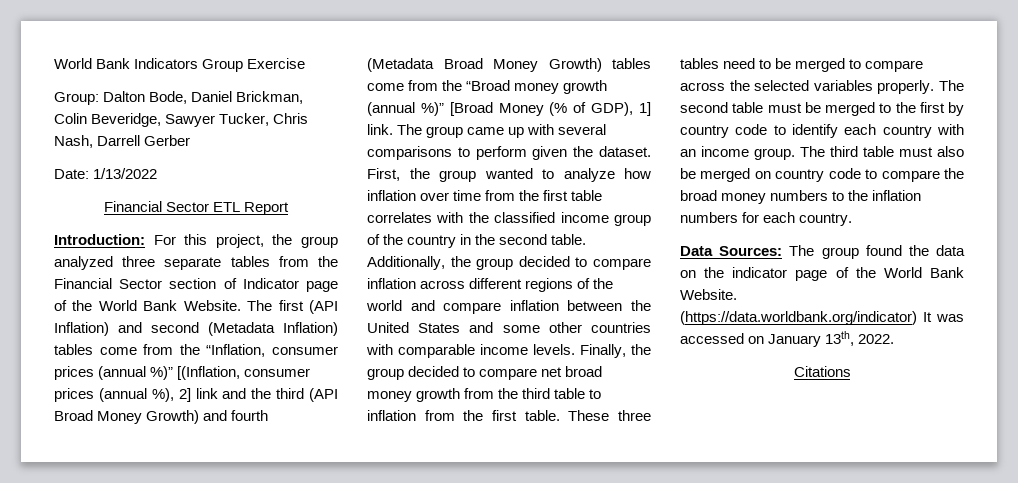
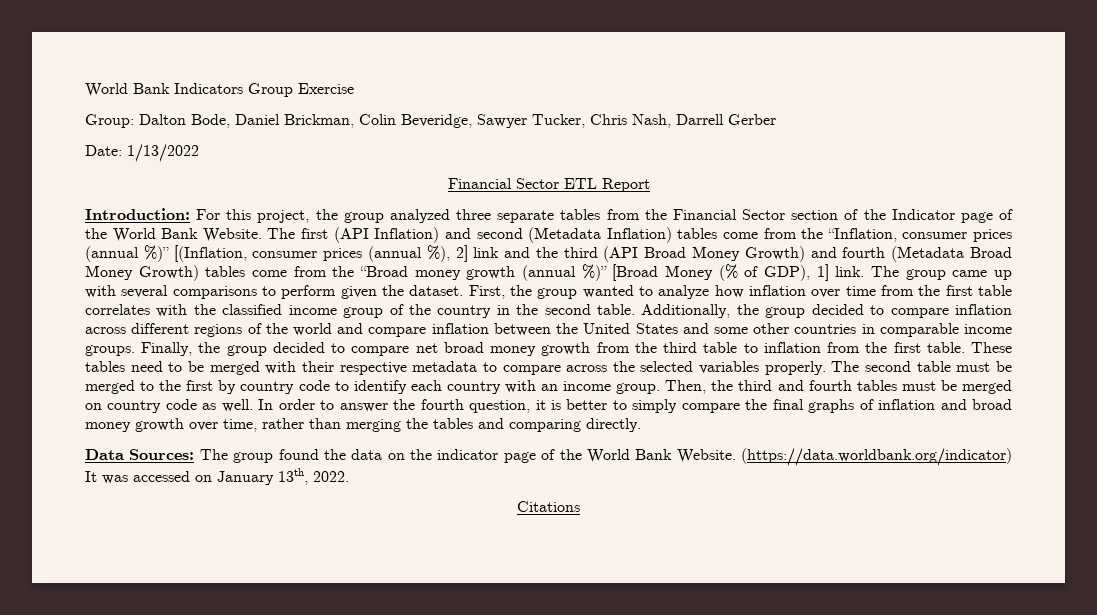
(237, 283) none -> [863,209,886,220] the
[366,344,393,355] with -> [861,324,875,334] in
[533,344,575,355] levels. -> [85,345,135,356] groups.
[618,410,651,421] three -> (1012, 347) none
(846, 65) none -> [265,361,478,375] with their respective metadata
[800,146,964,157] The third table must also -> [665,380,936,394] Then, the third and fourth tables must
[865,168,964,182] [680,190,922,204] [680,212,853,226] to compare the broad money numbers to the inflation numbers for each country. -> [202,399,1013,413] [85,418,641,432] as well. In order to answer the fourth question, it is better to simply compare the final graphs of inflation and broad money growth over time, rather than merging the tables and comparing directly.

